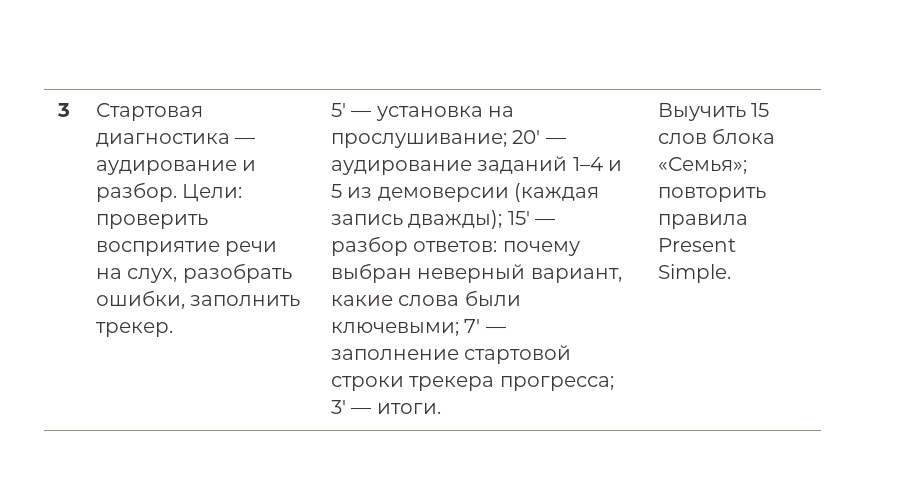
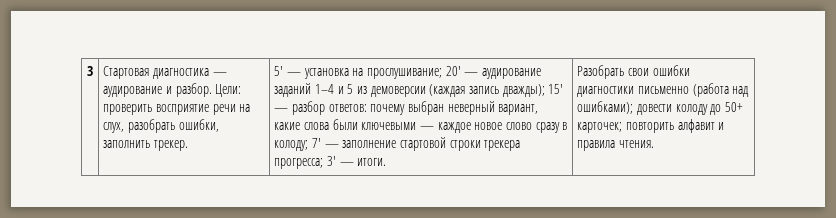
[331,322,460,336] ключевыми; -> [361,122,568,133] [274,140,309,151] ключевыми — каждое новое слово сразу в колоду;
[658,103,770,121] [658,128,776,144] [658,157,748,174] [658,187,767,202] [658,214,749,229] [658,238,737,252] [658,264,732,283] Выучить 15 слов блока «Семья»; повторить правила Present Simple. -> [577,65,690,79] [577,83,750,97] [577,101,744,115] [577,119,725,133] [577,140,655,151] Разобрать свои ошибки диагностики письменно (работа над ошибками); довести колоду до 50+ карточек; повторить алфавит и правила чтения.

